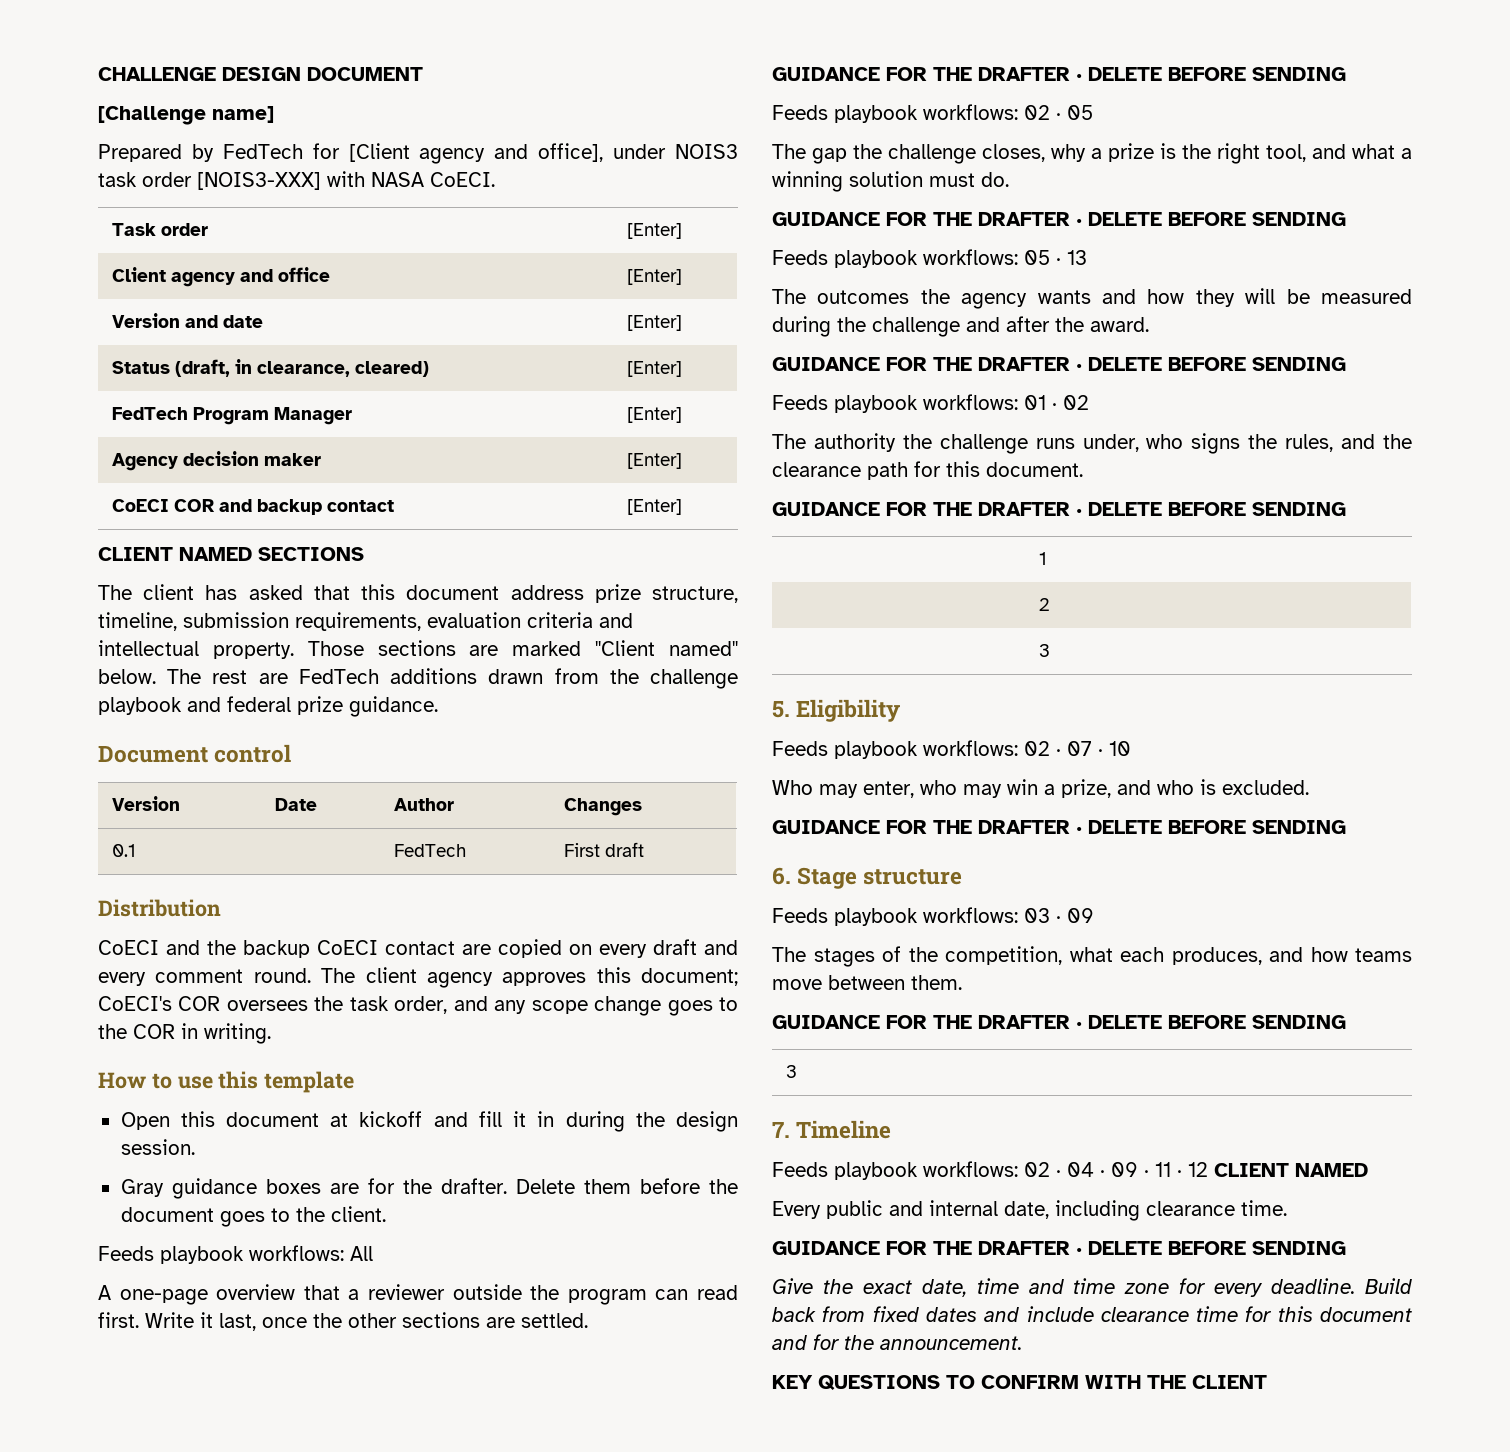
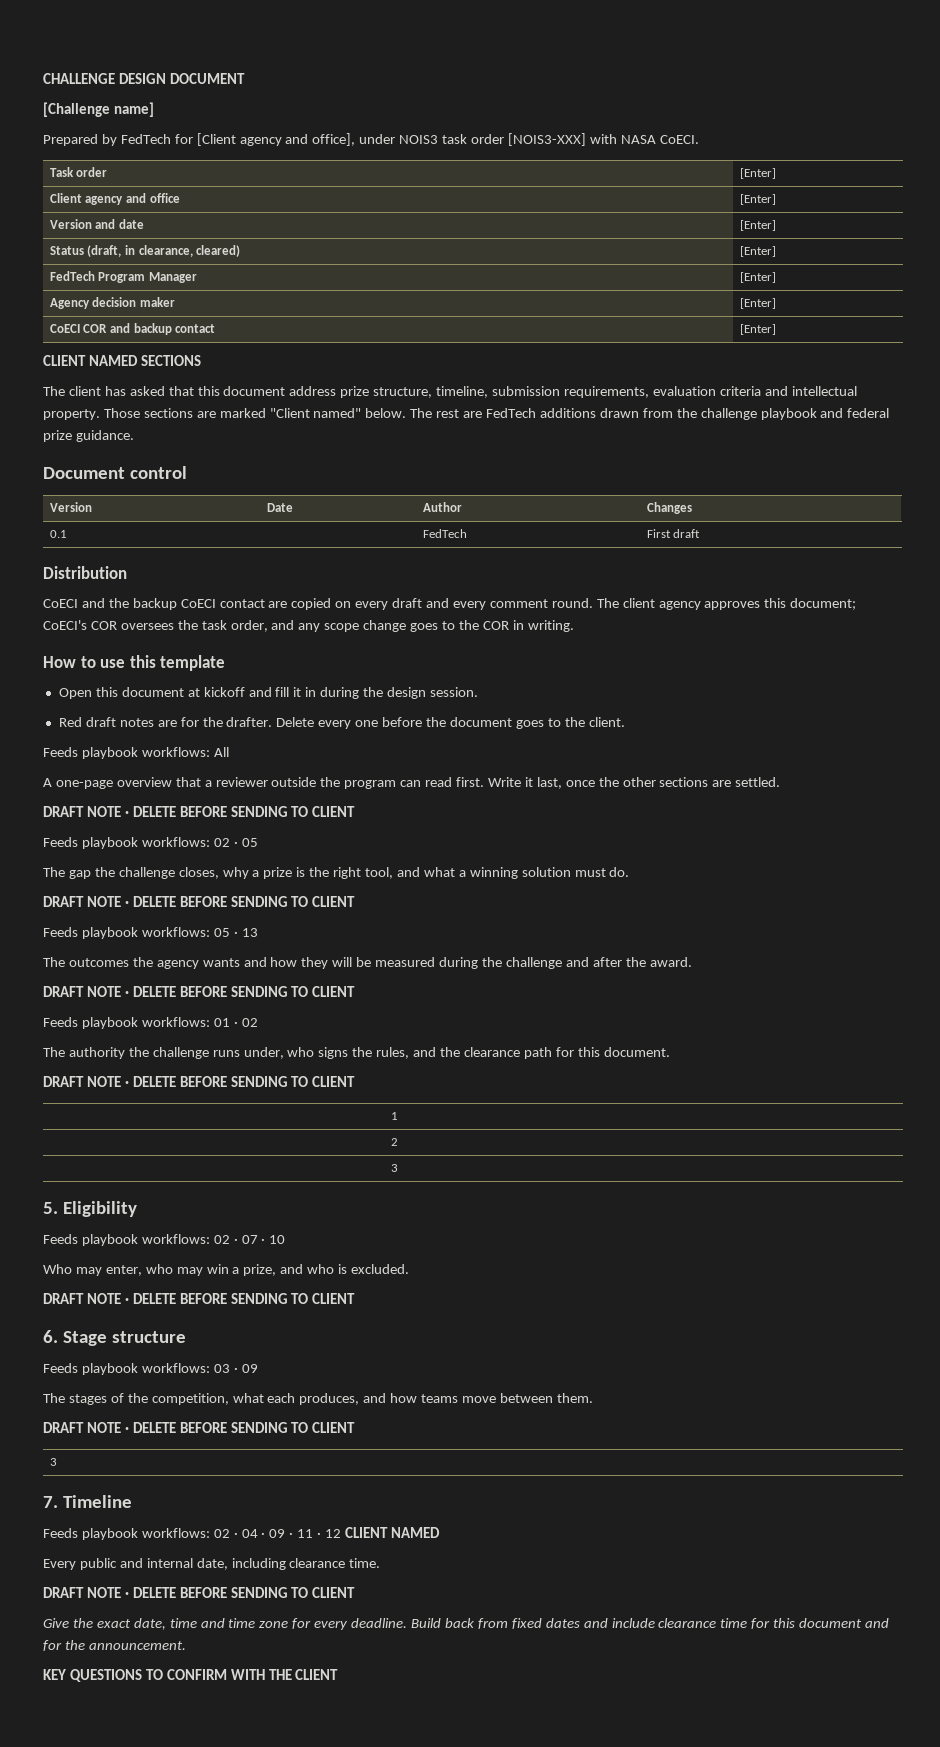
[120,1178,321,1199] Gray guidance boxes -> [58,717,154,727] Red draft notes
[583,1179,631,1194] them -> [318,720,379,729] every one
[772,67,1346,81] GUIDANCE FOR THE DRAFTER · DELETE BEFORE SENDING -> [43,806,356,817] DRAFT NOTE · DELETE BEFORE SENDING TO CLIENT
[772,212,1346,226] GUIDANCE FOR THE DRAFTER · DELETE BEFORE SENDING -> [43,896,356,907] DRAFT NOTE · DELETE BEFORE SENDING TO CLIENT
[772,357,1346,371] GUIDANCE FOR THE DRAFTER · DELETE BEFORE SENDING -> [43,986,356,997] DRAFT NOTE · DELETE BEFORE SENDING TO CLIENT
[772,502,1346,516] GUIDANCE FOR THE DRAFTER · DELETE BEFORE SENDING -> [43,1076,356,1087] DRAFT NOTE · DELETE BEFORE SENDING TO CLIENT
[772,820,1346,834] GUIDANCE FOR THE DRAFTER · DELETE BEFORE SENDING -> [43,1293,356,1304] DRAFT NOTE · DELETE BEFORE SENDING TO CLIENT
[772,1015,1346,1029] GUIDANCE FOR THE DRAFTER · DELETE BEFORE SENDING -> [43,1422,356,1433] DRAFT NOTE · DELETE BEFORE SENDING TO CLIENT
[772,1241,1346,1255] GUIDANCE FOR THE DRAFTER · DELETE BEFORE SENDING -> [43,1587,356,1598] DRAFT NOTE · DELETE BEFORE SENDING TO CLIENT

